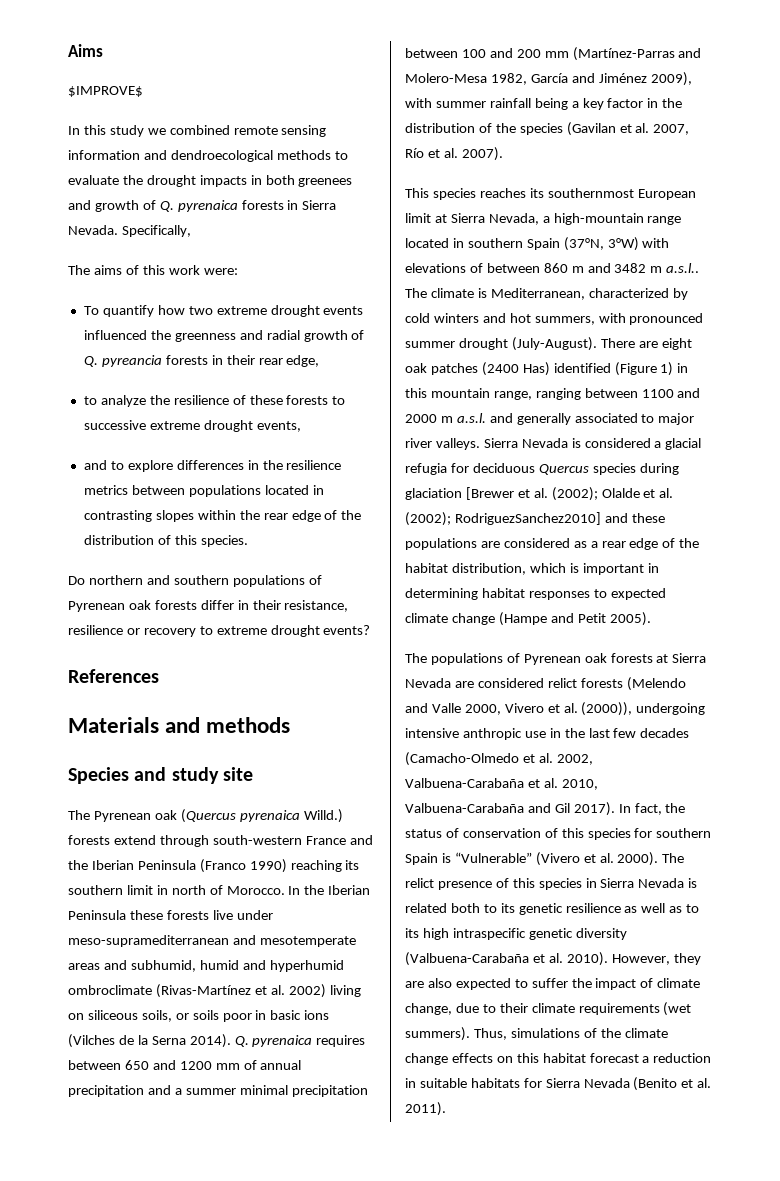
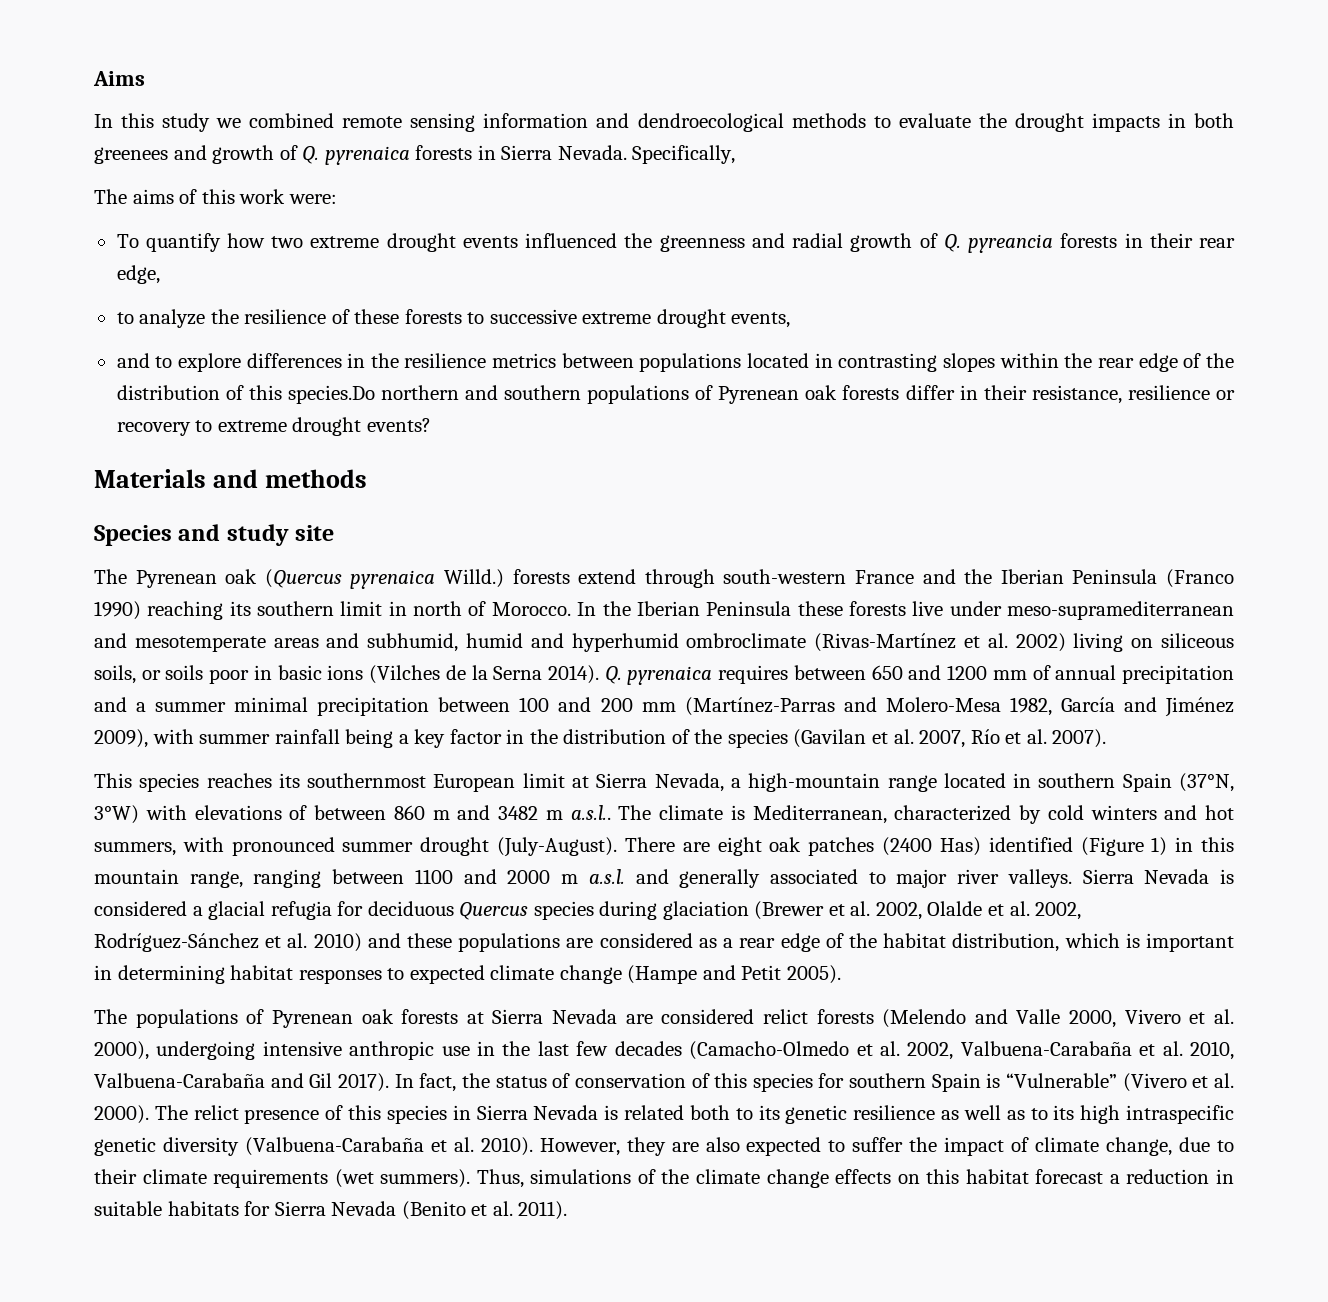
[68,86,143,97] // $IMPROVE$ -> (145, 78) none
[200,535,248,547] [68,576,85,585] species. // Do -> [287,385,375,404] species.Do
[68,669,159,683] // References -> (431, 425) none
[465,487,598,501] [Brewer et al. (2002); -> [754,901,922,920] (Brewer et al. 2002,
[405,512,601,526] (2002); RodriguezSanchez2010] -> [1035,902,1082,920] [94,933,362,952] 2002, Rodríguez-Sánchez et al. 2010)
[581,702,633,716] (2000)), -> [94,1041,149,1060] 2000),

